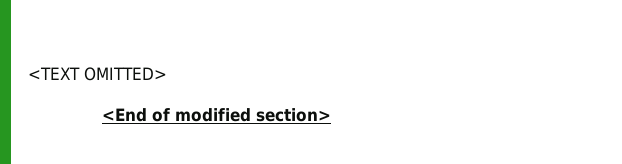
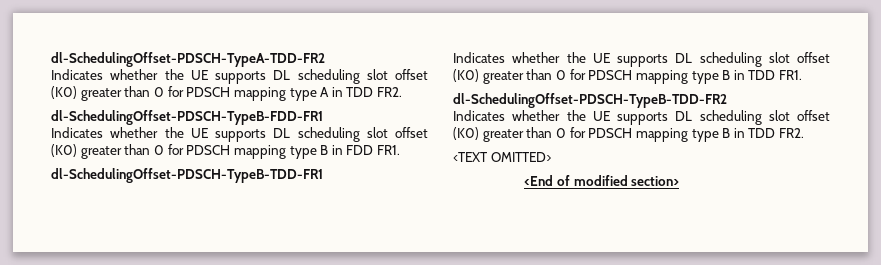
(28, 73) none -> [51,52,325,67] [51,69,428,84] [51,86,403,101] [51,110,323,125] [51,127,428,142] [51,144,401,159] [51,168,323,183] [453,52,830,67] [453,69,803,84] [453,93,727,108] [453,110,830,125] [453,127,805,142] dl-SchedulingOffset-PDSCH-TypeA-TDD-FR2 // Indicates whether the UE supports DL scheduling slot offset (K0) greater than 0 for PDSCH mapping type A in TDD FR2. // dl-SchedulingOffset-PDSCH-TypeB-FDD-FR1 // Indicates whether the UE supports DL scheduling slot offset (K0) greater than 0 for PDSCH mapping type B in FDD FR1. // dl-SchedulingOffset-PDSCH-TypeB-TDD-FR1 // Indicates whether the UE supports DL scheduling slot offset (K0) greater than 0 for PDSCH mapping type B in TDD FR1. // dl-SchedulingOffset-PDSCH-TypeB-TDD-FR2 // Indicates whether the UE supports DL scheduling slot offset (K0) greater than 0 for PDSCH mapping type B in TDD FR2. //

